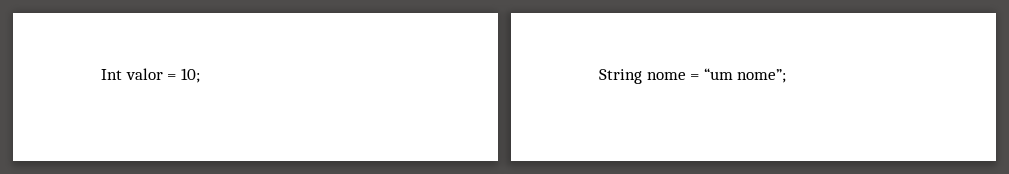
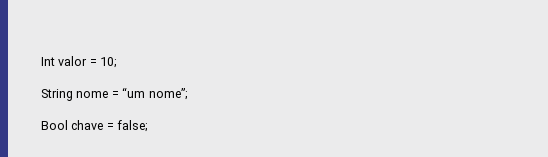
(787, 76) none -> [41,120,149,132] // Bool chave = false;

